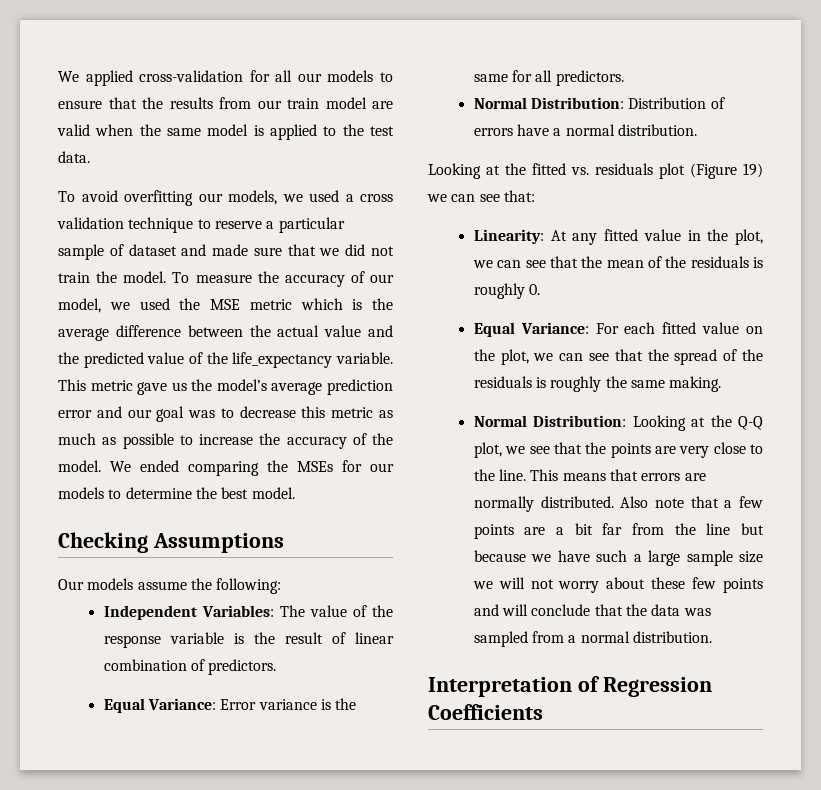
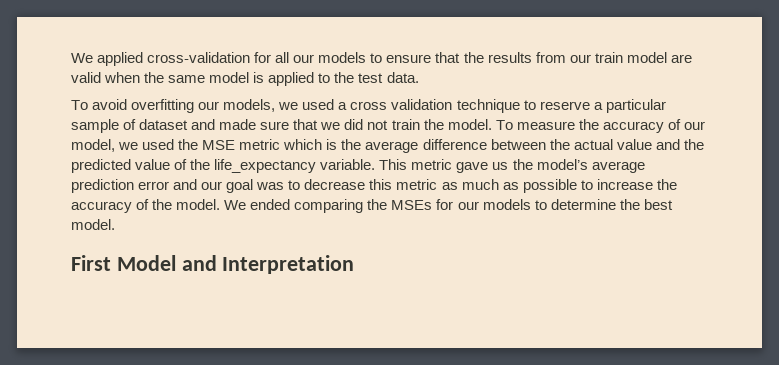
[58,532,284,553] [58,578,282,594] [103,605,393,620] [103,632,394,648] [103,659,277,675] [103,698,357,713] [473,70,624,86] [473,97,725,109] [473,124,698,136] [428,163,763,179] [427,190,535,202] [473,229,763,245] [472,256,763,268] [473,283,541,299] [473,322,763,337] [473,349,763,365] [473,376,722,392] [473,415,763,431] [473,442,763,458] [473,469,706,481] [473,496,763,512] [473,523,765,539] [473,550,763,566] [472,577,763,593] [473,604,711,616] [473,631,713,647] [428,676,712,697] [428,704,543,720] Checking Assumptions // Our models assume the following: // Independent Variables: The value of the response variable is the result of linear combination of predictors. // Equal Variance: Error variance is the same for all predictors. // Normal Distribution: Distribution of errors have a normal distribution. // Looking at the fitted vs. residuals plot (Figure 19) we can see that: // Linearity: At any fitted value in the plot, we can see that the mean of the residuals is roughly 0. // Equal Variance: For each fitted value on the plot, we can see that the spread of the residuals is roughly the same making. // Normal Distribution: Looking at the Q-Q plot, we see that the points are very close to the line. This means that errors are normally distributed. Also note that a few points are a bit far from the line but because we have such a large sample size we will not worry about these few points and will conclude that the data was sampled from a normal distribution. // Interpretation of Regression Coefficients -> [71,255,355,274] First Model and Interpretation

